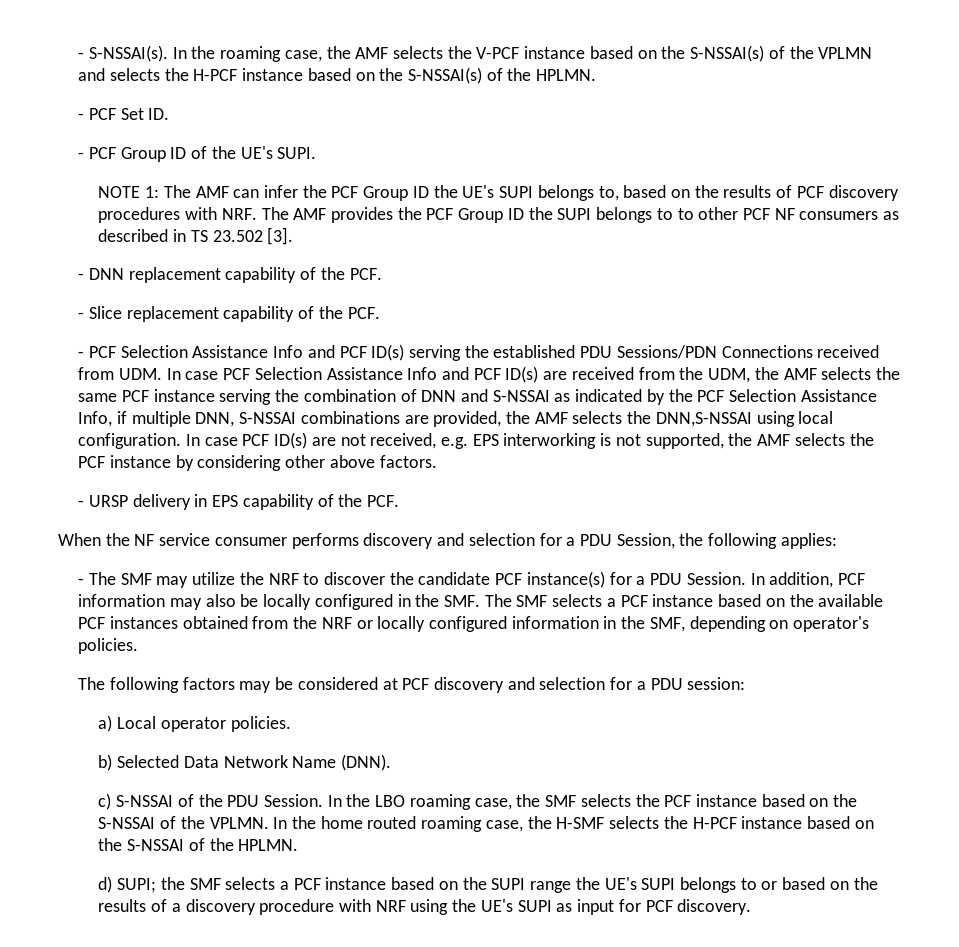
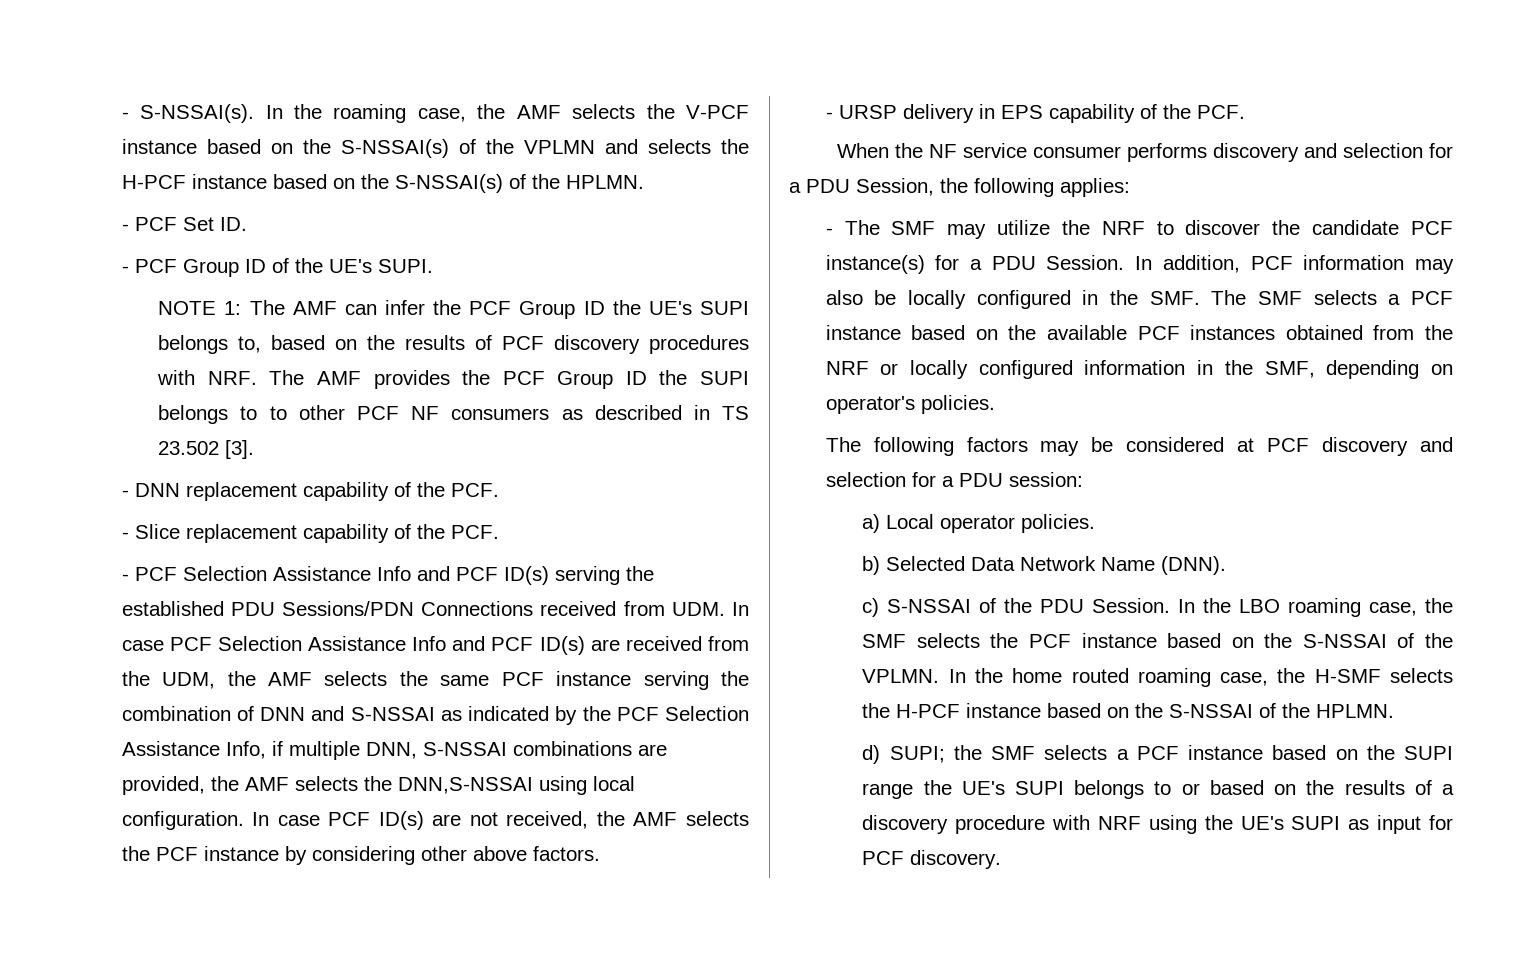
[440,433,724,449] e.g. EPS interworking is not supported, -> (589, 820) none

